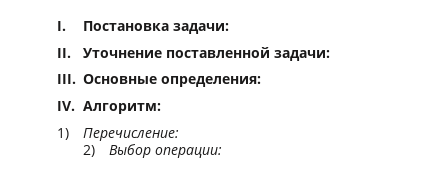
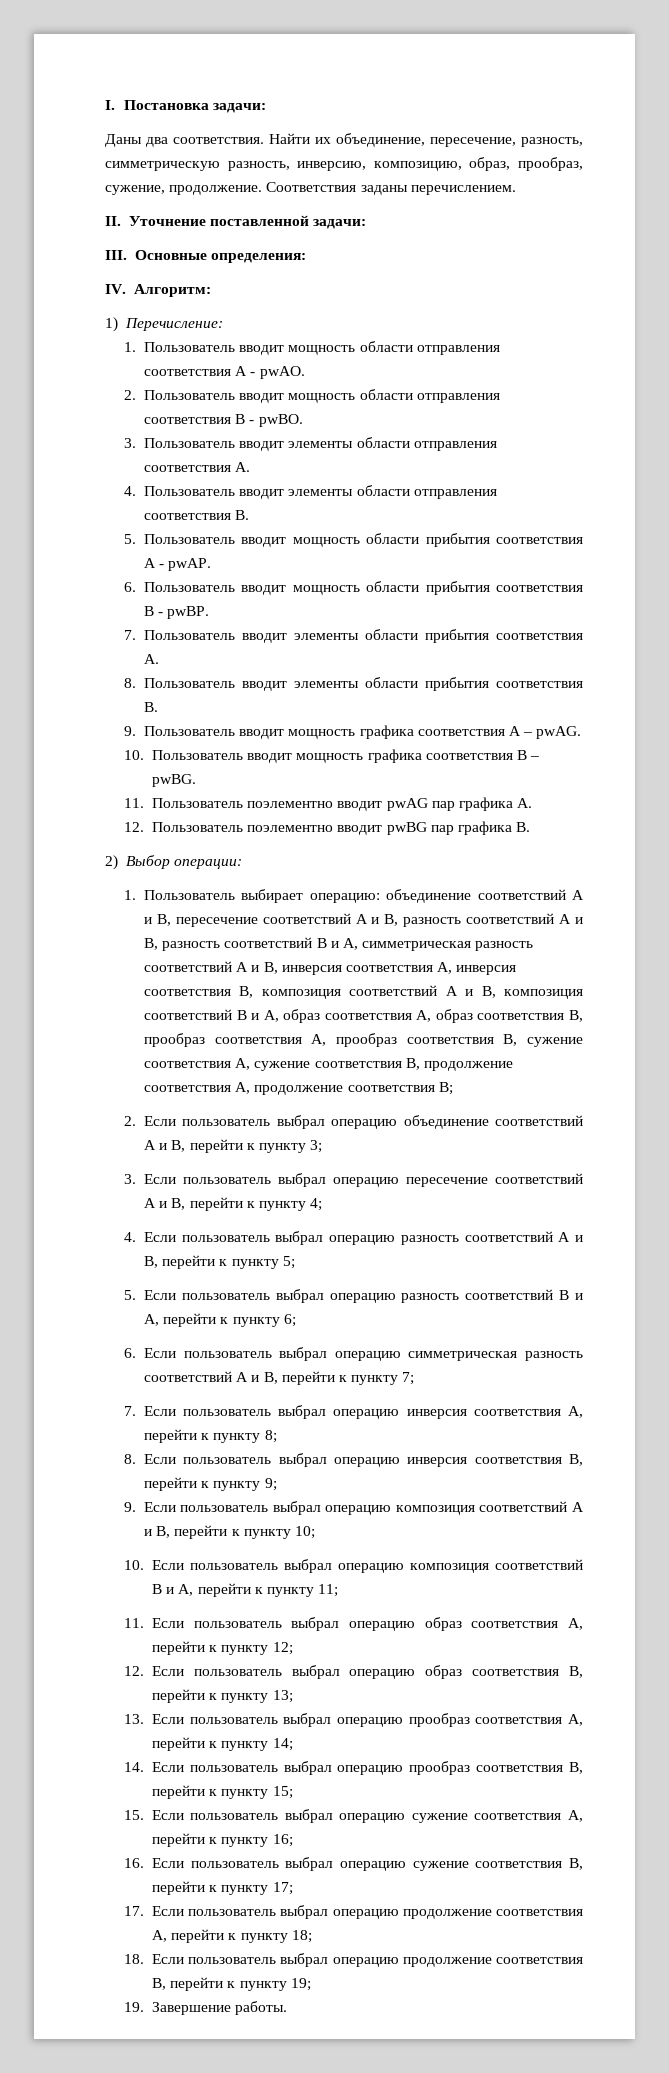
(229, 28) none -> [105,133,583,147] [105,157,583,171] [105,182,516,195] // Даны два соответствия. Найти их объединение, пересечение, разность, симметрическую разность, инверсию, композицию, образ, прообраз, сужение, продолжение. Соответствия заданы перечислением.
[82,144,222,158] 2) Выбор операции: -> [124,341,500,355] [143,366,305,379] [124,389,500,403] [143,414,303,427] [124,437,497,451] [143,462,251,472] [124,485,497,499] [143,510,250,520] [124,533,583,547] [143,558,212,571] [124,581,583,595] [143,606,210,619] [124,629,583,643] [143,654,159,664] [124,677,583,691] [143,702,158,712] [124,725,582,739] [124,749,540,763] [151,774,196,787] [124,797,533,811] [124,821,531,835] [105,855,243,870] [124,889,584,903] [143,913,583,927] [143,937,534,951] [143,961,517,975] [143,985,583,999] [143,1009,583,1023] [143,1033,583,1047] [143,1058,513,1071] [143,1082,453,1095] [124,1115,583,1129] [143,1139,323,1153] [124,1173,583,1187] [143,1197,323,1211] [124,1231,584,1245] [143,1255,295,1269] [124,1289,583,1303] [143,1313,296,1327] [124,1347,583,1361] [143,1371,415,1385] [124,1405,583,1419] [143,1429,277,1443] [124,1453,583,1467] [143,1477,277,1491] [124,1501,584,1515] [143,1525,315,1539] [124,1559,583,1573] [151,1583,339,1597] [124,1617,583,1631] [151,1641,293,1655] [124,1665,583,1679] [151,1689,293,1703] [124,1713,583,1727] [151,1737,293,1751] [124,1761,583,1775] [151,1785,293,1799] [124,1809,583,1823] [151,1833,293,1847] [124,1857,583,1871] [151,1881,293,1895] [124,1905,583,1919] [151,1929,312,1943] [124,1953,583,1967] [151,1977,311,1991] [124,2001,288,2015] 1. Пользователь вводит мощность области отправления соответствия А - pwAO. // 2. Пользователь вводит мощность области отправления соответствия В - pwBO. // 3. Пользователь вводит элементы области отправления соответствия A. // 4. Пользователь вводит элементы области отправления соответствия В. // 5. Пользователь вводит мощность области прибытия соответствия А - pwAP. // 6. Пользователь вводит мощность области прибытия соответствия B - pwBP. // 7. Пользователь вводит элементы области прибытия соответствия A. // 8. Пользователь вводит элементы области прибытия соответствия B. // 9. Пользователь вводит мощность графика соответствия A – pwAG. // 10. Пользователь вводит мощность графика соответствия B – pwBG. // 11. Пользователь поэлементно вводит pwAG пар графика A. // 12. Пользователь поэлементно вводит pwBG пар графика B. // 2) Выбор операции: // 1. Пользователь выбирает операцию: объединение соответствий А и В, пересечение соответствий А и В, разность соответствий А и В, разность соответствий В и А, симметрическая разность соответствий А и В, инверсия соответствия А, инверсия соответствия В, композиция соответствий А и В, композиция соответствий В и А, образ соответствия А, образ соответствия В, прообраз соответствия А, прообраз соответствия В, сужение соответствия А, сужение соответствия В, продолжение соответствия А, продолжение соответствия В; // 2. Если пользователь выбрал операцию объединение соответствий А и В, перейти к пункту 3; // 3. Если пользователь выбрал операцию пересечение соответствий А и В, перейти к пункту 4; // 4. Если пользователь выбрал операцию разность соответствий А и В, перейти к пункту 5; // 5. Если пользователь выбрал операцию разность соответствий В и А, перейти к пункту 6; // 6. Если пользователь выбрал операцию симметрическая разность соответствий А и В, перейти к пункту 7; // 7. Если пользователь выбрал операцию инверсия соответствия А, перейти к пункту 8; // 8. Если пользователь выбрал операцию инверсия соответствия В, перейти к пункту 9; // 9. Если пользователь выбрал операцию композиция соответствий А и В, перейти к пункту 10; // 10. Если пользователь выбрал операцию композиция соответствий В и А, перейти к пункту 11; // 11. Если пользователь выбрал операцию образ соответствия А, перейти к пункту 12; // 12. Если пользователь выбрал операцию образ соответствия В, перейти к пункту 13; // 13. Если пользователь выбрал операцию прообраз соответствия А, перейти к пункту 14; // 14. Если пользователь выбрал операцию прообраз соответствия В, перейти к пункту 15; // 15. Если пользователь выбрал операцию сужение соответствия А, перейти к пункту 16; // 16. Если пользователь выбрал операцию сужение соответствия В, перейти к пункту 17; // 17. Если пользователь выбрал операцию продолжение соответствия А, перейти к пункту 18; // 18. Если пользователь выбрал операцию продолжение соответствия В, перейти к пункту 19; // 19. Завершение работы.

